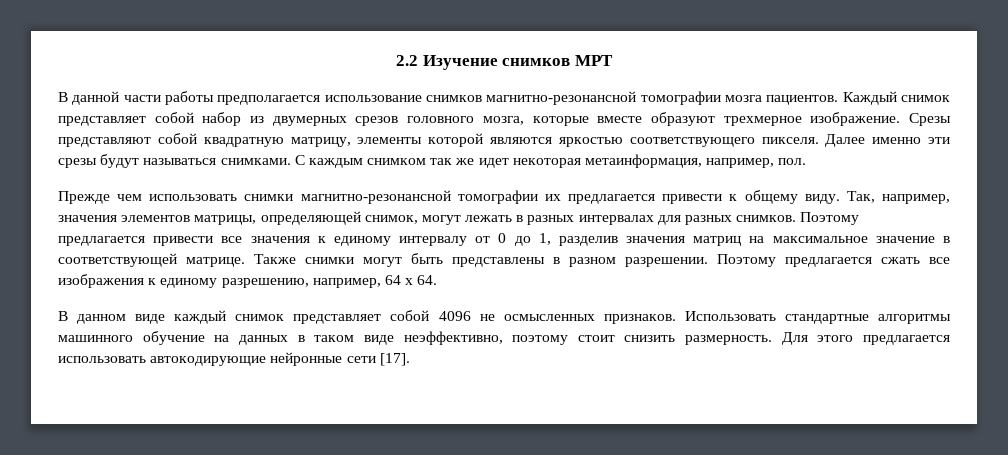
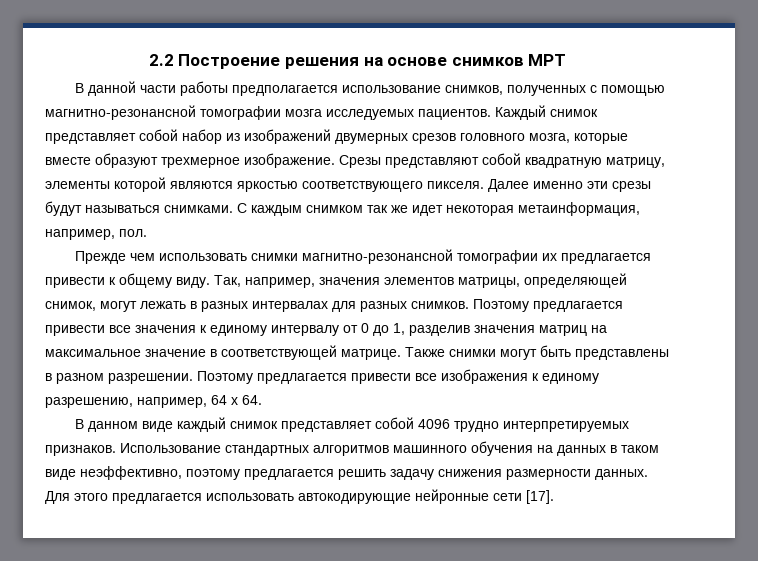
[422,55,498,70] Изучение -> [178,54,448,69] Построение решения на основе
[426,95,482,102] снимков -> [444,85,665,96] снимков, полученных с помощью
(762, 98) none -> [326,109,414,120] исследуемых
(265, 119) none -> [244,129,331,144] изображений
[881,257,920,264] сжать -> [351,373,411,384] привести
[479,311,952,324] [58,331,205,345] не осмысленных признаков. Использовать стандартные алгоритмы машинного обучение -> [453,421,629,432] [45,441,533,456] трудно интерпретируемых признаков. Использование стандартных алгоритмов машинного обучения
[577,335,773,345] стоит снизить размерность. -> [244,469,648,480] предлагается решить задачу снижения размерности данных.

